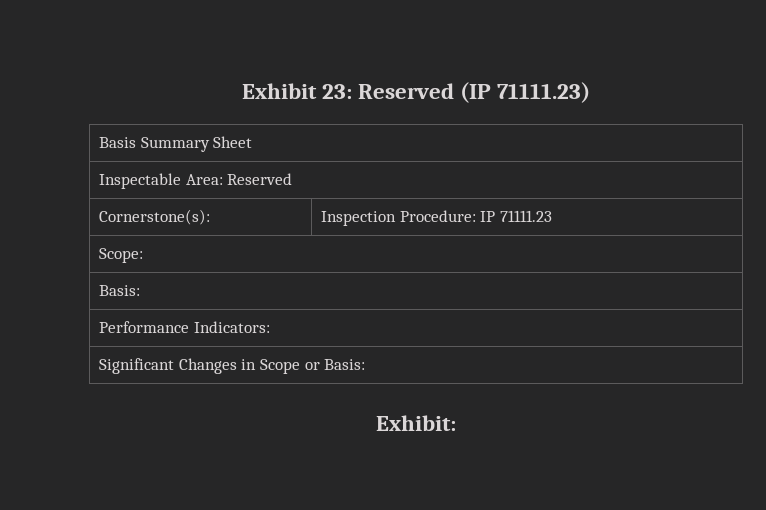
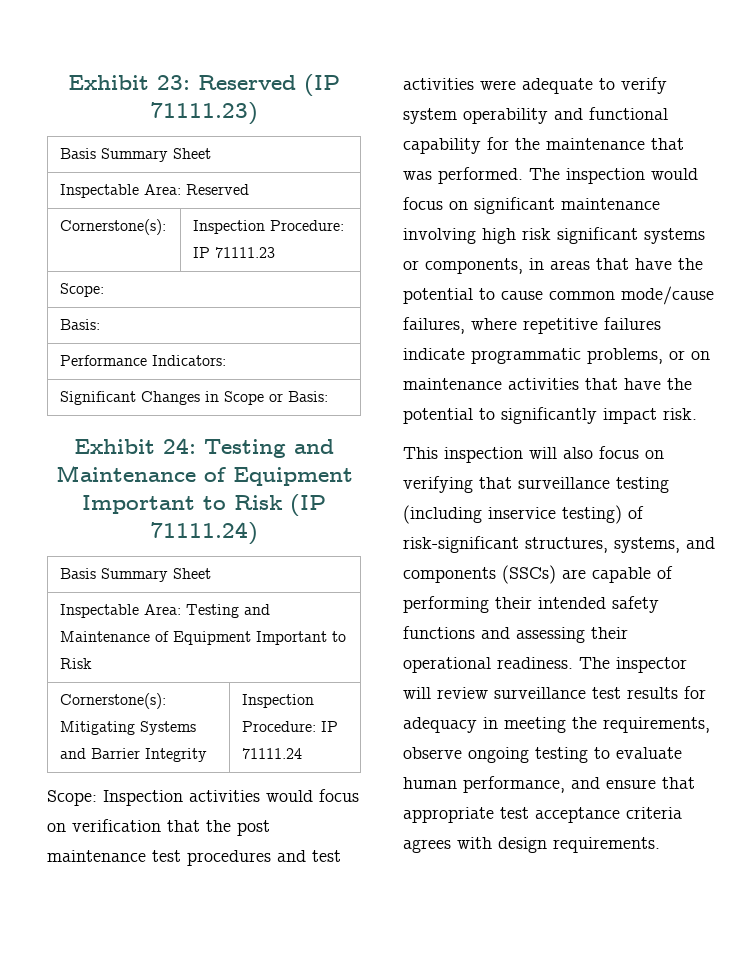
[376,415,456,431] Exhibit: -> [74,438,334,458] [55,465,353,486] [82,494,326,516] [150,522,258,545] [60,568,212,582] [60,604,271,618] [60,631,347,645] [60,658,93,669] [60,693,167,709] [60,721,197,735] [60,748,208,762] [242,694,315,708] [242,721,339,732] [242,748,303,759] [47,789,359,806] [47,819,270,836] [47,850,341,866] [403,77,667,94] [403,107,668,124] [403,137,684,154] [403,167,698,184] [403,197,660,214] [403,227,705,244] [403,258,703,274] [403,286,714,305] [403,317,661,334] [403,348,710,364] [403,378,692,390] [403,407,697,424] [403,446,664,463] [403,476,669,493] [403,505,644,524] [403,536,715,553] [403,565,673,584] [403,596,659,613] [403,626,628,643] [403,657,687,673] [403,686,706,699] [403,717,710,733] [403,747,682,763] [403,776,695,793] [403,807,682,823] [403,837,660,853] Exhibit 24: Testing and Maintenance of Equipment Important to Risk (IP 71111.24) // Basis Summary Sheet // Inspectable Area: Testing and Maintenance of Equipment Important to Risk // Cornerstone(s): Mitigating Systems and Barrier Integrity | Inspection Procedure: IP 71111.24 // Scope: Inspection activities would focus on verification that the post maintenance test procedures and test activities were adequate to verify system operability and functional capability for the maintenance that was performed. The inspection would focus on significant maintenance involving high risk significant systems or components, in areas that have the potential to cause common mode/cause failures, where repetitive failures indicate programmatic problems, or on maintenance activities that have the potential to significantly impact risk. // This inspection will also focus on verifying that surveillance testing (including inservice testing) of risk-significant structures, systems, and components (SSCs) are capable of performing their intended safety functions and assessing their operational readiness. The inspector will review surveillance test results for adequacy in meeting the requirements, observe ongoing testing to evaluate human performance, and ensure that appropriate test acceptance criteria agrees with design requirements.

